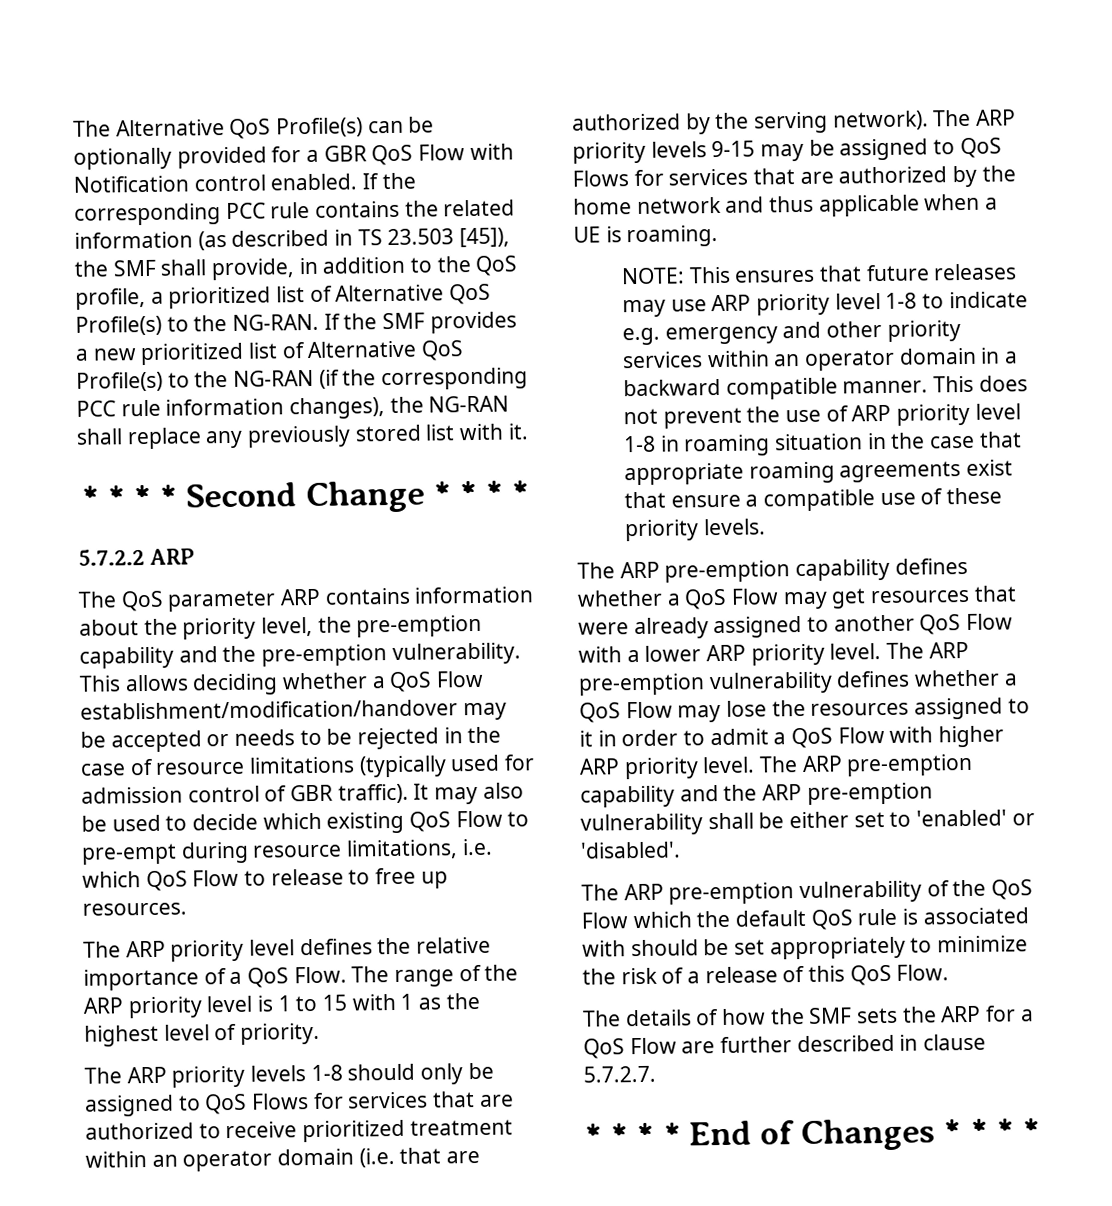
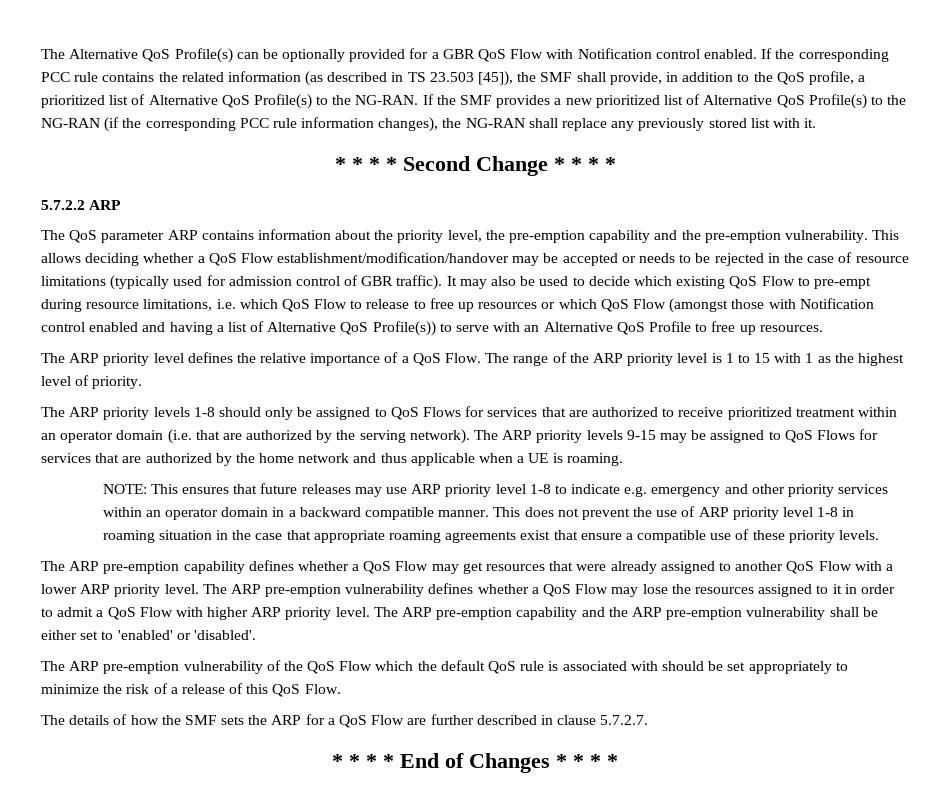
(448, 880) none -> [478,298,874,313] [41,321,756,336] resources or which QoS Flow (amongst those with Notification control enabled and having a list of Alternative QoS Profile(s)) to serve with an Alternative QoS Profile to free up

